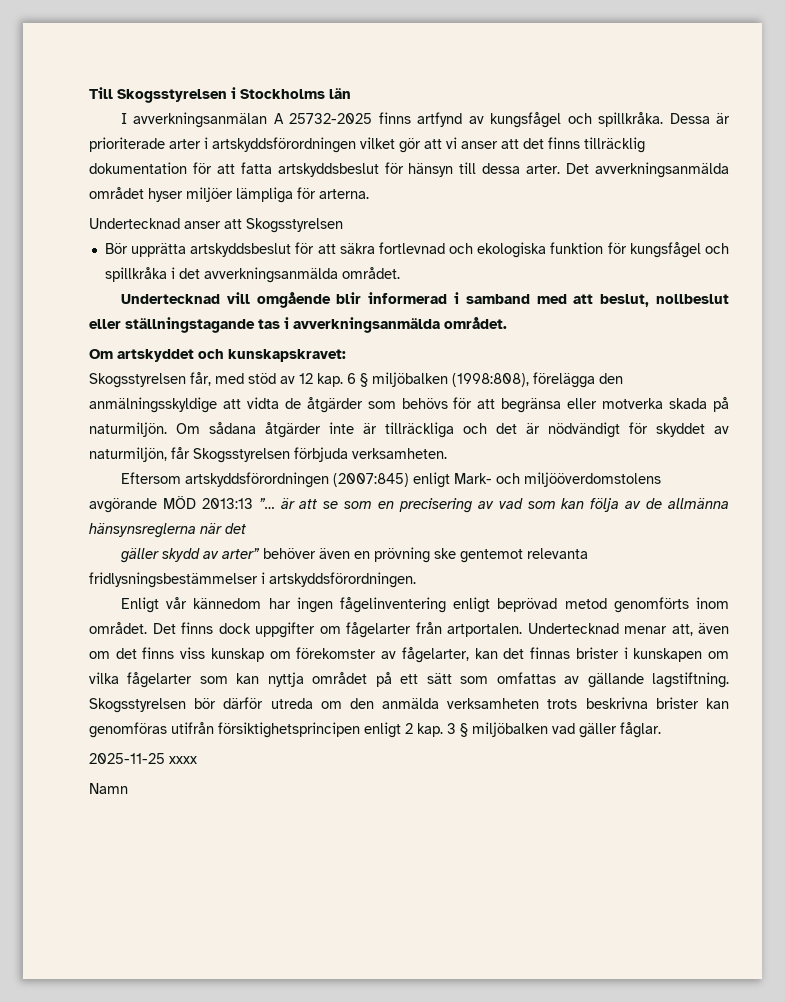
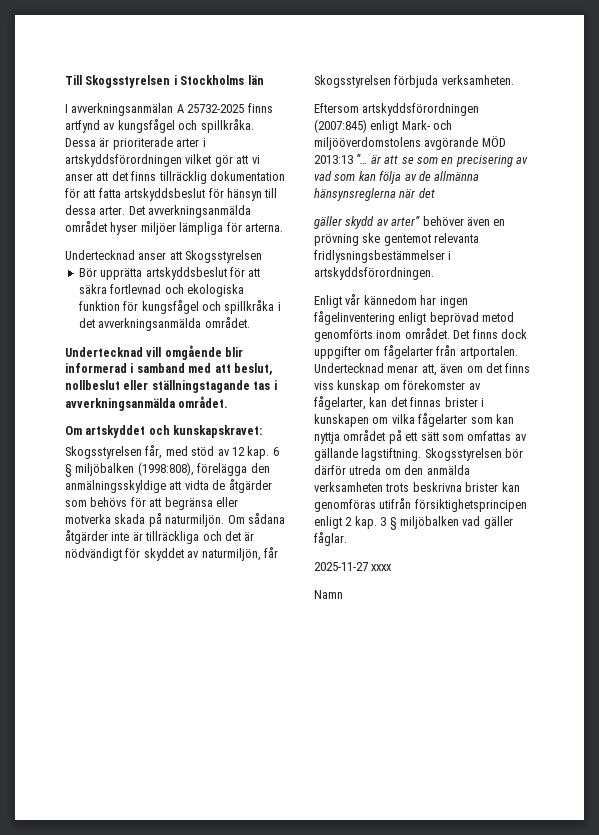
[89,753,165,764] 2025-11-25 -> [314,562,368,571] 2025-11-27

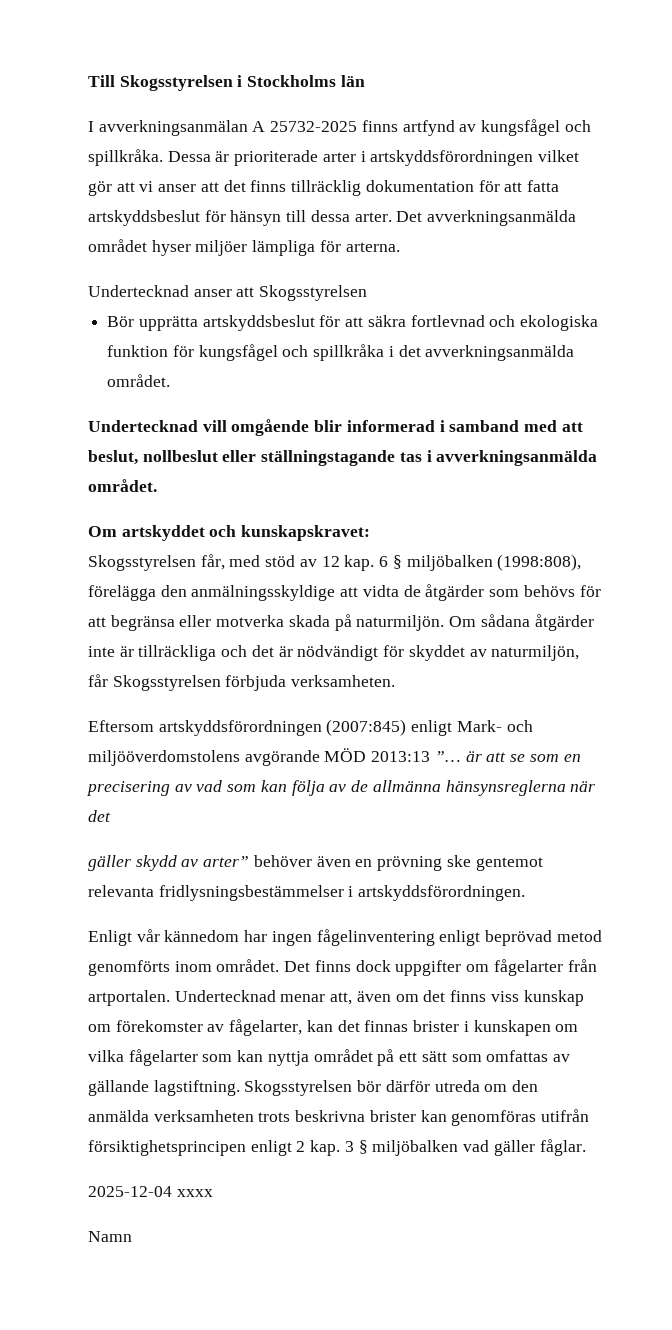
[314,562,368,571] 2025-11-27 -> [88,1186,172,1197] 2025-12-04

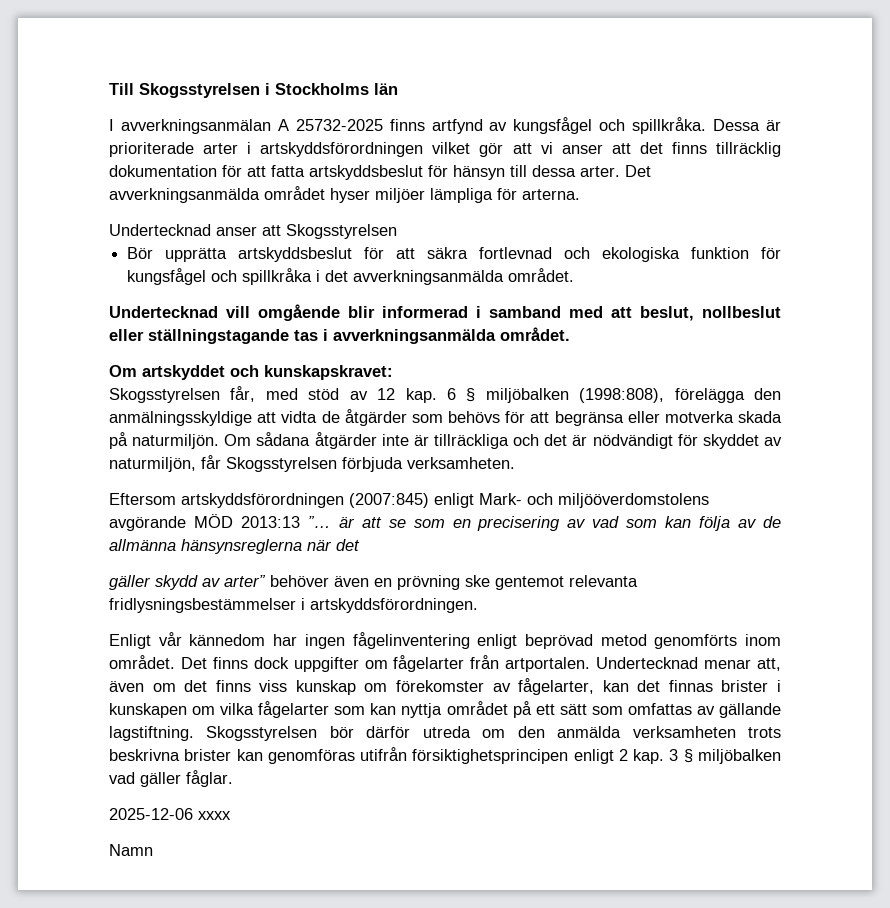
[88,1186,172,1197] 2025-12-04 -> [109,808,193,820] 2025-12-06

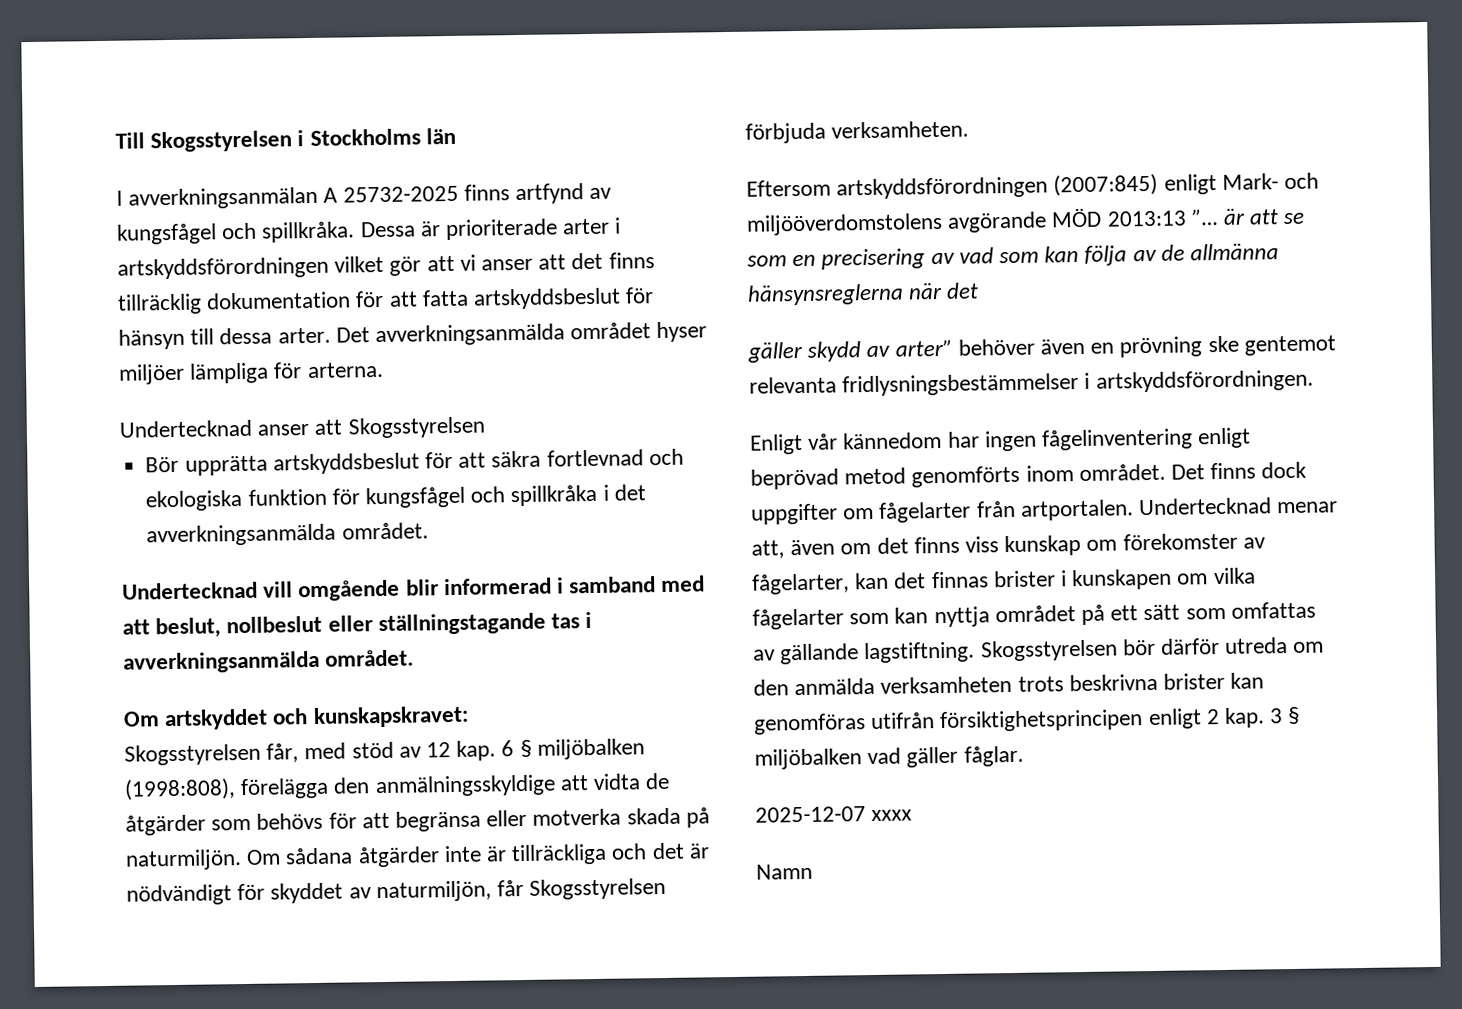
[109,808,193,820] 2025-12-06 -> [755,806,866,823] 2025-12-07

